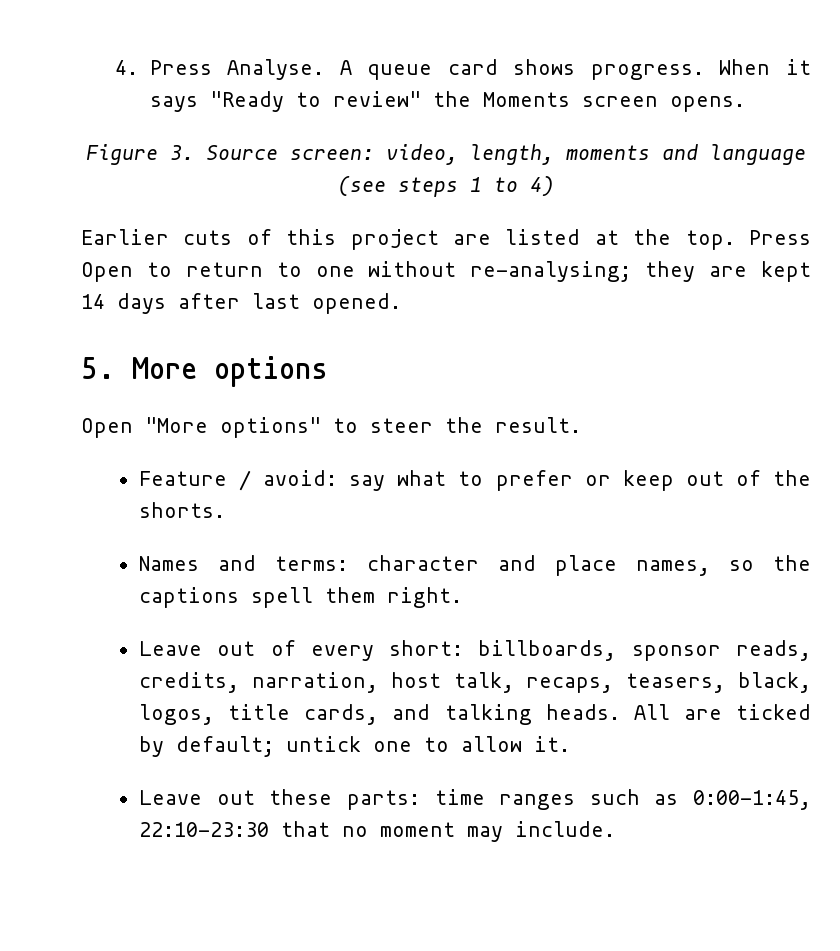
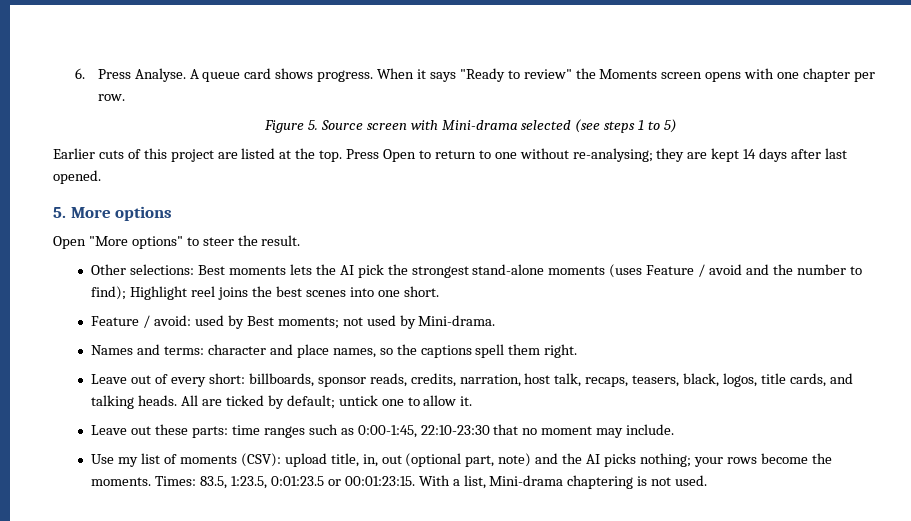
[115,60,139,75] 4. -> [75,68,86,79] 6.
[669,96,745,112] [86,144,806,165] opens. // Figure 3. Source screen: video, length, moments and language -> [705,68,875,82] [97,94,125,101] [263,120,572,133] opens with one chapter per row. // Figure 5. Source screen with Mini-drama selected
[530,176,554,196] 4) -> [664,119,678,133] 5)
[139,470,811,491] [139,502,226,518] Feature / avoid: say what to prefer or keep out of the shorts. -> [91,264,862,278] [91,286,439,300] [91,315,496,329] Other selections: Best moments lets the AI pick the strongest stand-alone moments (uses Feature / avoid and the number to find); Highlight reel joins the best scenes into one short. // Feature / avoid: used by Best moments; not used by Mini-drama.
(616, 829) none -> [91,453,832,467] [91,475,708,489] // Use my list of moments (CSV): upload title, in, out (optional part, note) and the AI picks nothing; your rows become the moments. Times: 83.5, 1:23.5, 0:01:23.5 or 00:01:23:15. With a list, Mini-drama chaptering is not used.

